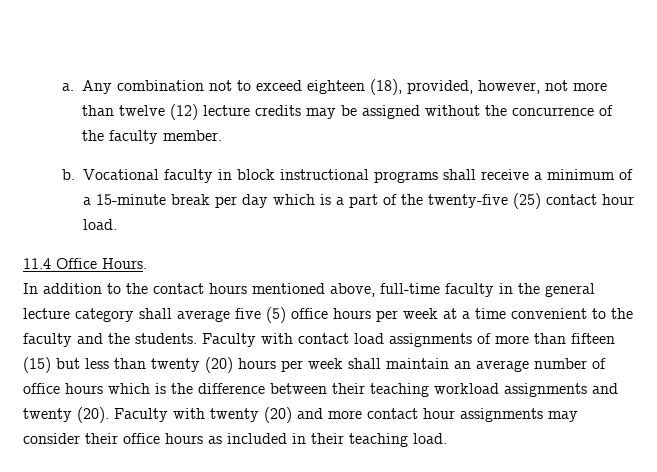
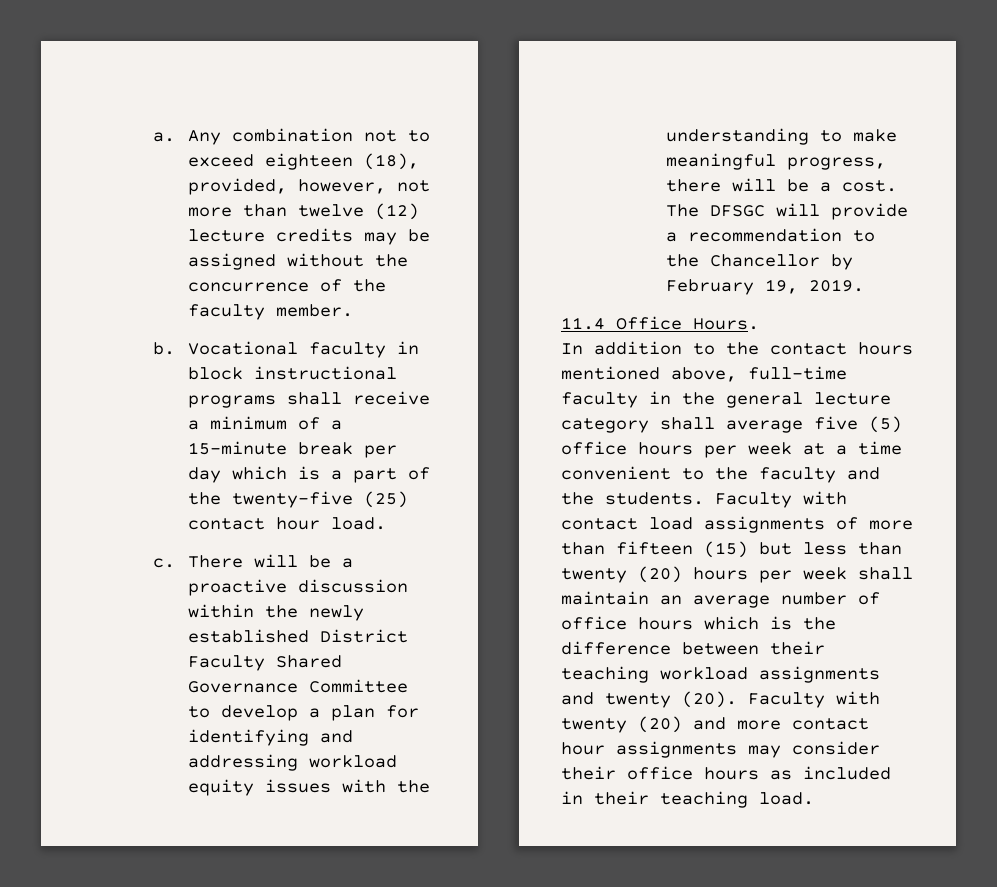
(117, 224) none -> [152,554,353,568] [187,579,408,596] [187,604,364,621] [187,629,408,643] [187,655,342,671] [187,679,408,693] [187,705,419,721] [187,729,353,746] [187,754,397,771] [187,779,430,796] [665,128,897,145] [665,153,886,170] [665,178,897,192] [665,203,908,220] [665,228,875,242] [665,254,853,270] [665,279,864,295] // c. There will be a proactive discussion within the newly established District Faculty Shared Governance Committee to develop a plan for identifying and addressing workload equity issues with the understanding to make meaningful progress, there will be a cost. The DFSGC will provide a recommendation to the Chancellor by February 19, 2019.

